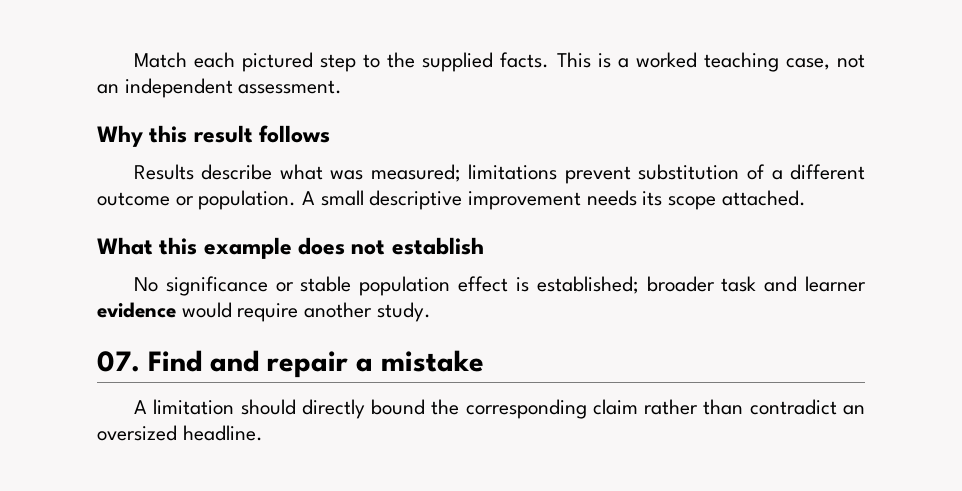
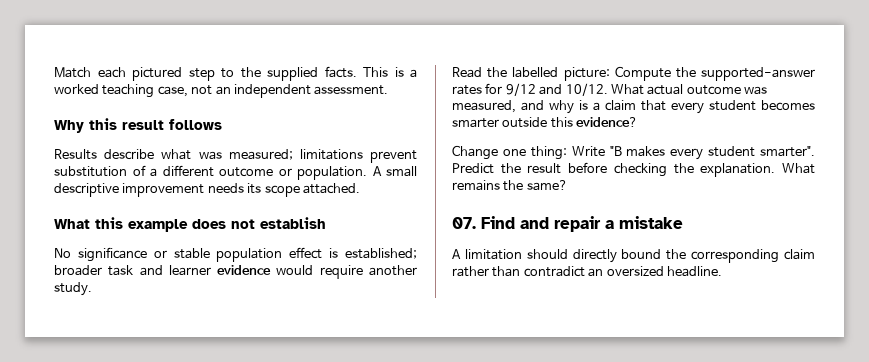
(431, 312) none -> [452,66,815,81] [452,83,767,96] [452,100,815,114] [452,117,639,128] [452,145,815,160] [452,162,815,177] [452,180,568,191] // Read the labelled picture: Compute the supported-answer rates for 9/12 and 10/12. What actual outcome was measured, and why is a claim that every student becomes smarter outside this evidence? // Change one thing: Write "B makes every student smarter". Predict the result before checking the explanation. What remains the same?

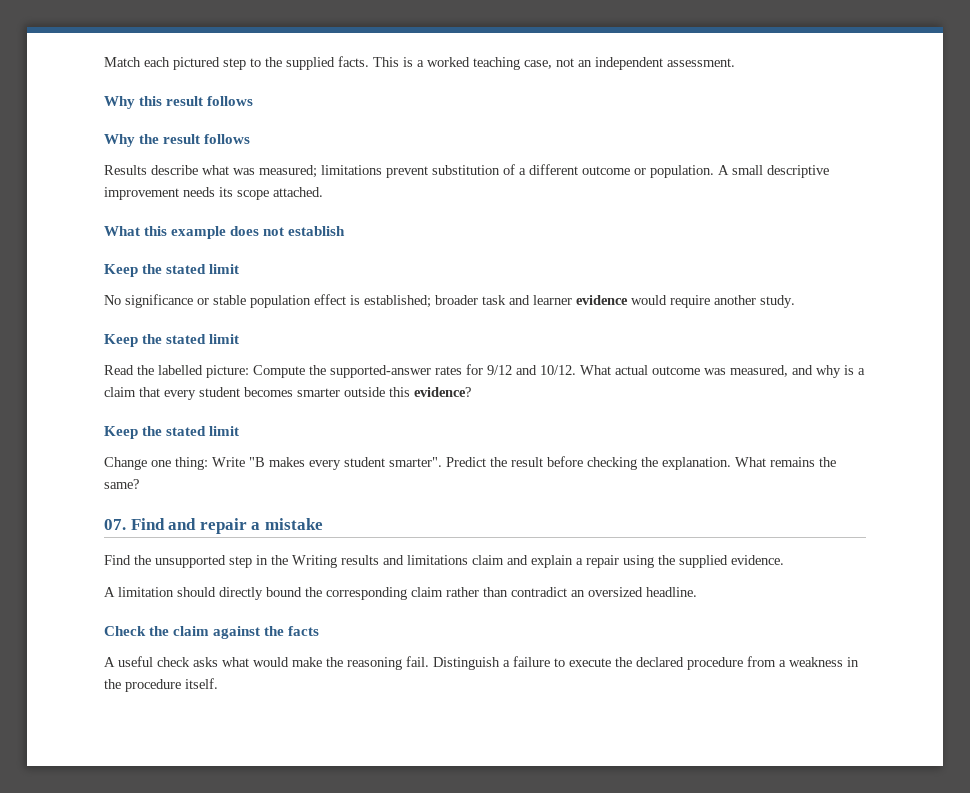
(222, 124) none -> [104,134,251,147] // Why the result follows
(326, 223) none -> [104,264,240,277] // Keep the stated limit
(92, 289) none -> [104,334,240,347] // Keep the stated limit
(639, 122) none -> [104,426,240,439] // Keep the stated limit
(683, 222) none -> [104,555,784,568] // Find the unsupported step in the Writing results and limitations claim and explain a repair using the supplied evidence.
(722, 271) none -> [104,626,320,639] [104,656,859,670] [104,678,218,692] // Check the claim against the facts // A useful check asks what would make the reasoning fail. Distinguish a failure to execute the declared procedure from a weakness in the procedure itself.

